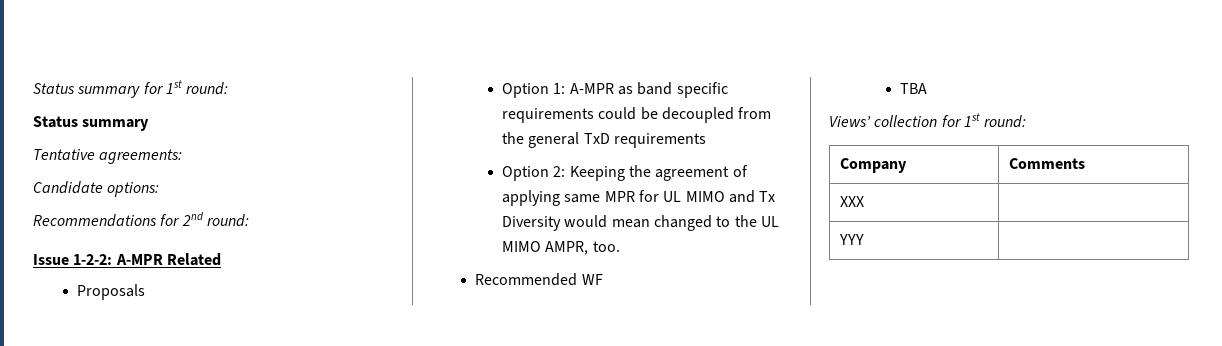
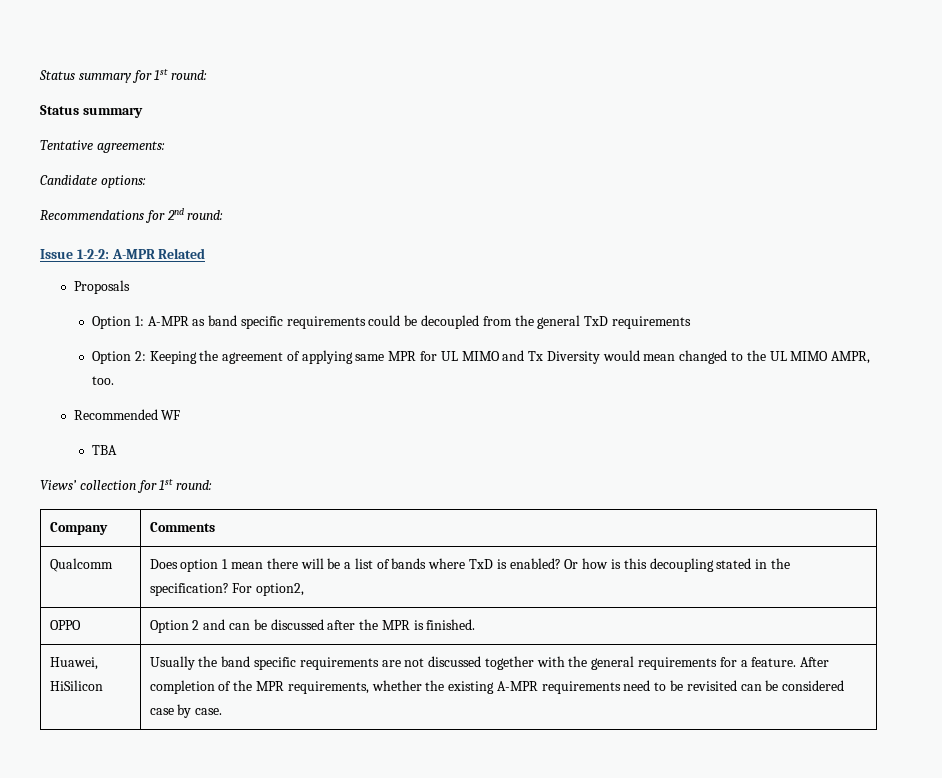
[840,196,865,207] [839,234,865,245] XXX | // YYY | -> [49,558,113,572] [149,558,790,572] [149,583,305,596] [49,620,81,630] [149,619,476,633] [49,657,98,670] [49,680,103,691] [149,656,830,670] [149,680,845,694] [149,704,223,718] Qualcomm | Does option 1 mean there will be a list of bands where TxD is enabled? Or how is this decoupling stated in the specification? For option2, // OPPO | Option 2 and can be discussed after the MPR is finished. // Huawei, HiSilicon | Usually the band specific requirements are not discussed together with the general requirements for a feature. After completion of the MPR requirements, whether the existing A-MPR requirements need to be revisited can be considered case by case.

